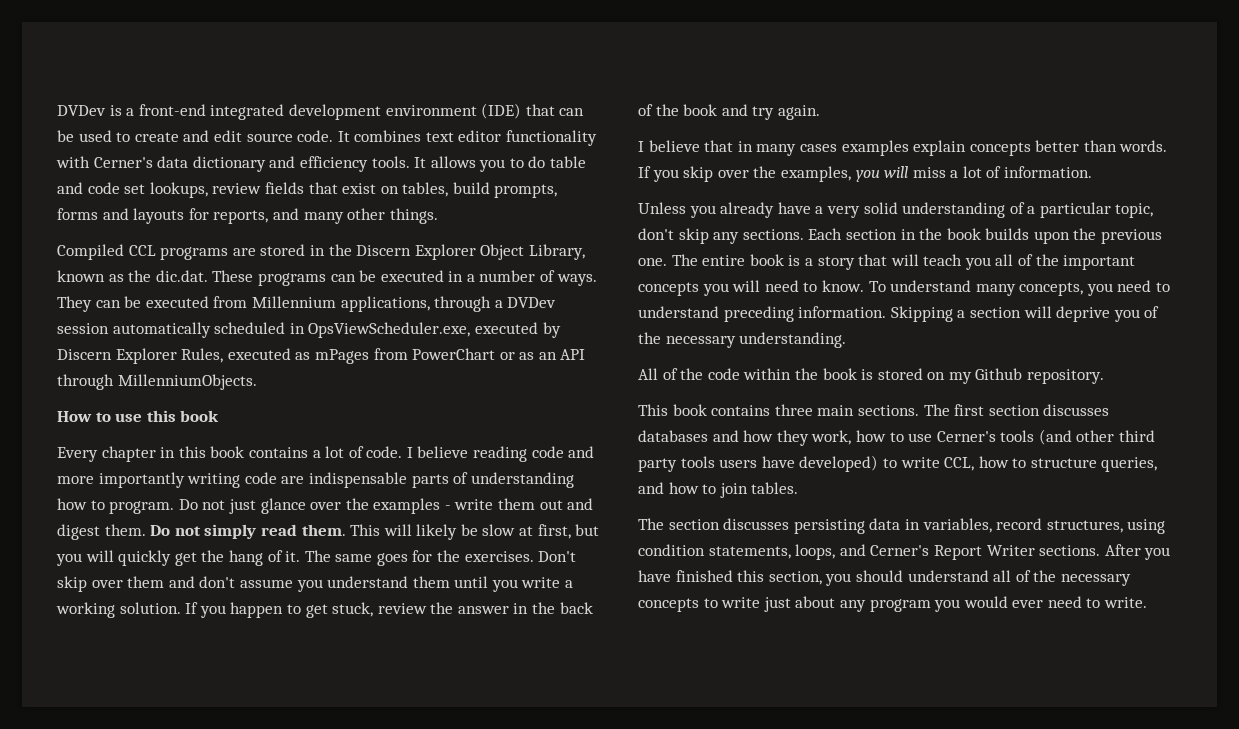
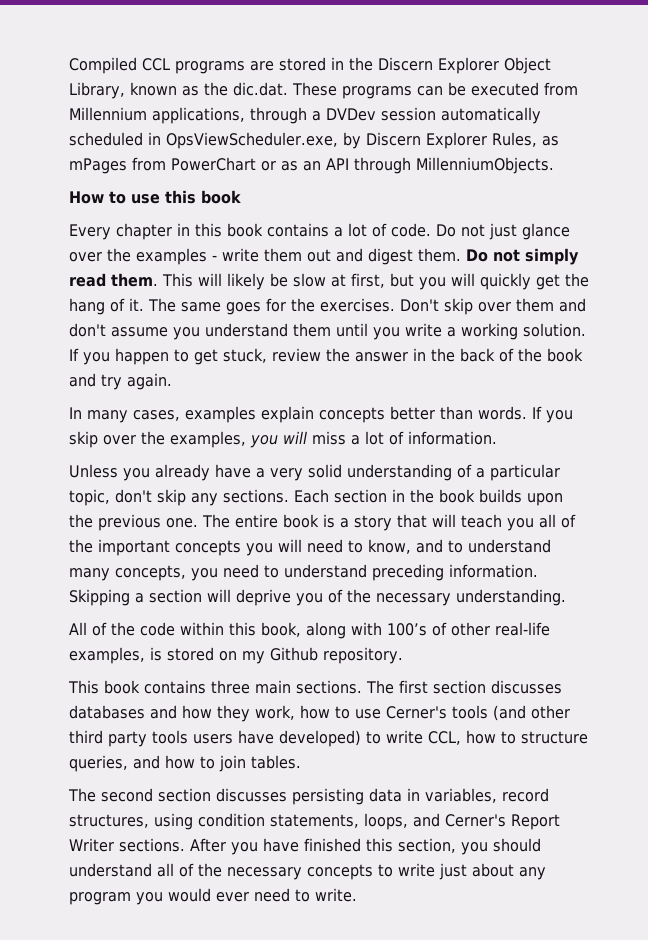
[57,103,585,120] [57,130,598,146] [56,156,587,172] [57,182,558,198] [57,208,438,224] DVDev is a front-end integrated development environment (IDE) that can be used to create and edit source code. It combines text editor functionality with Cerner's data dictionary and efficiency tools. It allows you to do table and code set lookups, review fields that exist on tables, build prompts, forms and layouts for reports, and many other things. // -> (69, 65) none
[448,270,597,286] [57,296,209,312] in a number of ways. They can be executed -> (539, 89) none
[474,322,538,334] executed -> (338, 140) none
[227,348,291,360] executed -> (537, 139) none
[406,446,595,462] [57,472,574,488] [57,498,175,514] I believe reading code and more importantly writing code are indispensable parts of understanding how to program. -> (431, 230) none
[638,140,837,156] I believe that in many cases -> [69,407,180,423] In many cases,
[821,280,886,292] know. To -> [368,539,463,554] know, and to
[794,368,857,380] the book -> [229,622,550,639] [69,647,145,664] this book, along with 100’s of other real-life examples,
(664, 524) none -> [101,788,153,802] second

